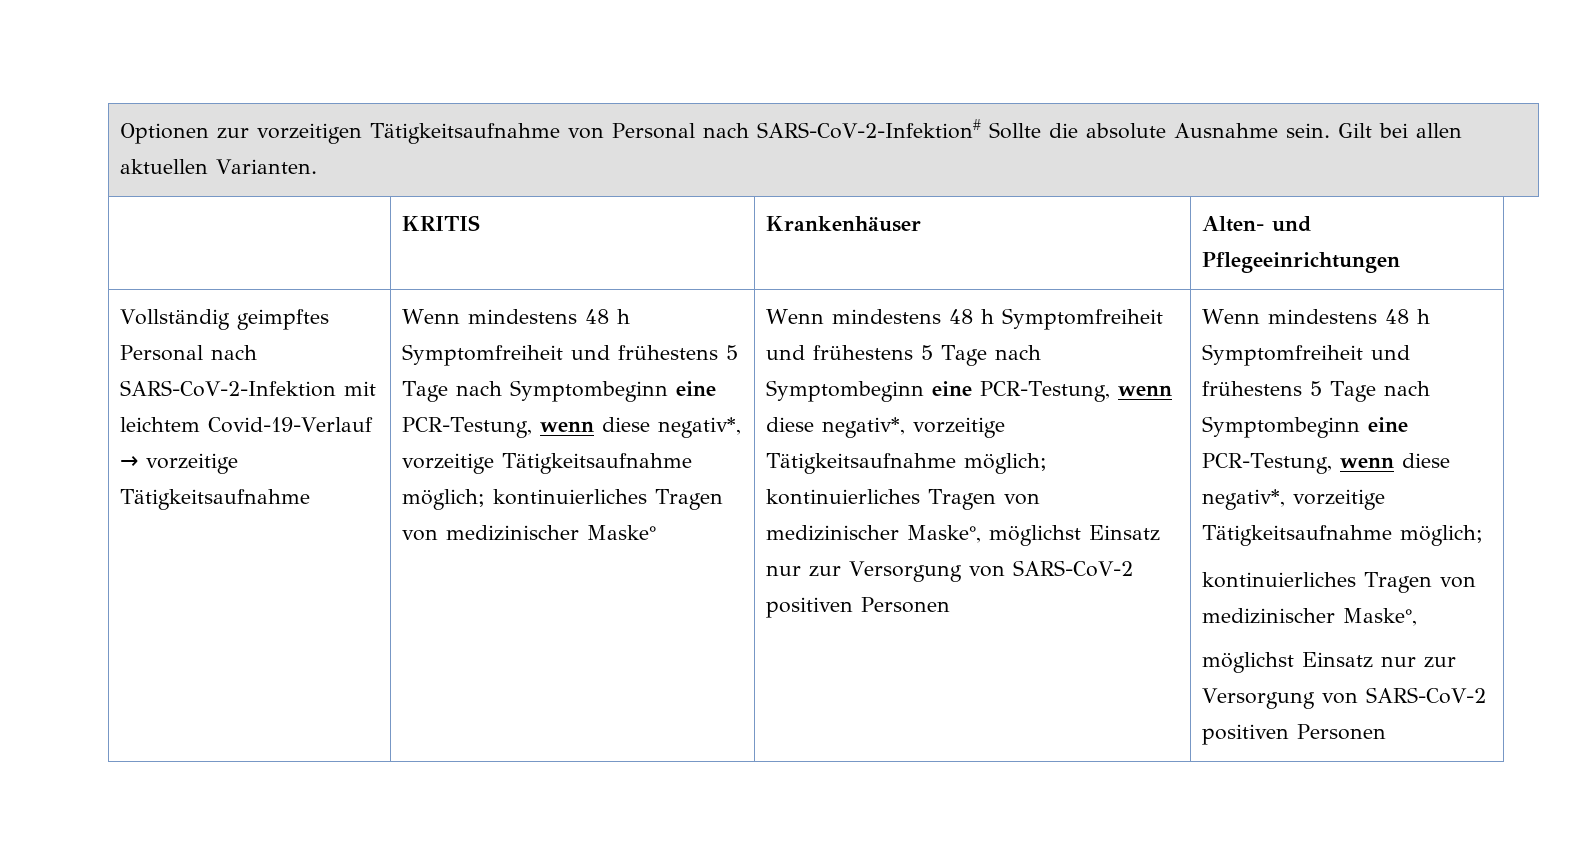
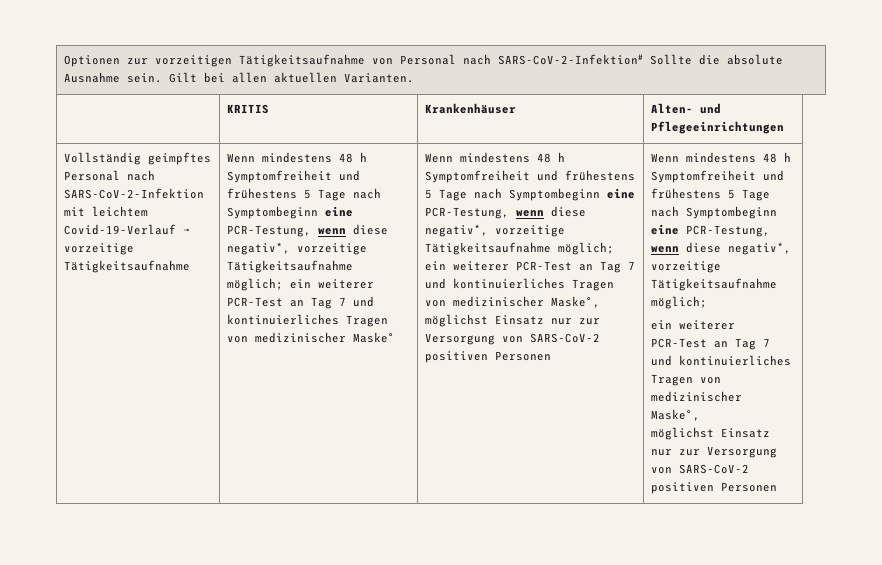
(486, 499) none -> [289,279,374,289] [226,296,374,309] ein weiterer PCR-Test an Tag 7 und
(1048, 463) none -> [424,261,635,273] [424,278,446,289] ein weiterer PCR-Test an Tag 7 und
(1484, 535) none -> [650,320,735,330] [650,338,770,350] [650,355,672,366] ein weiterer PCR-Test an Tag 7 und

